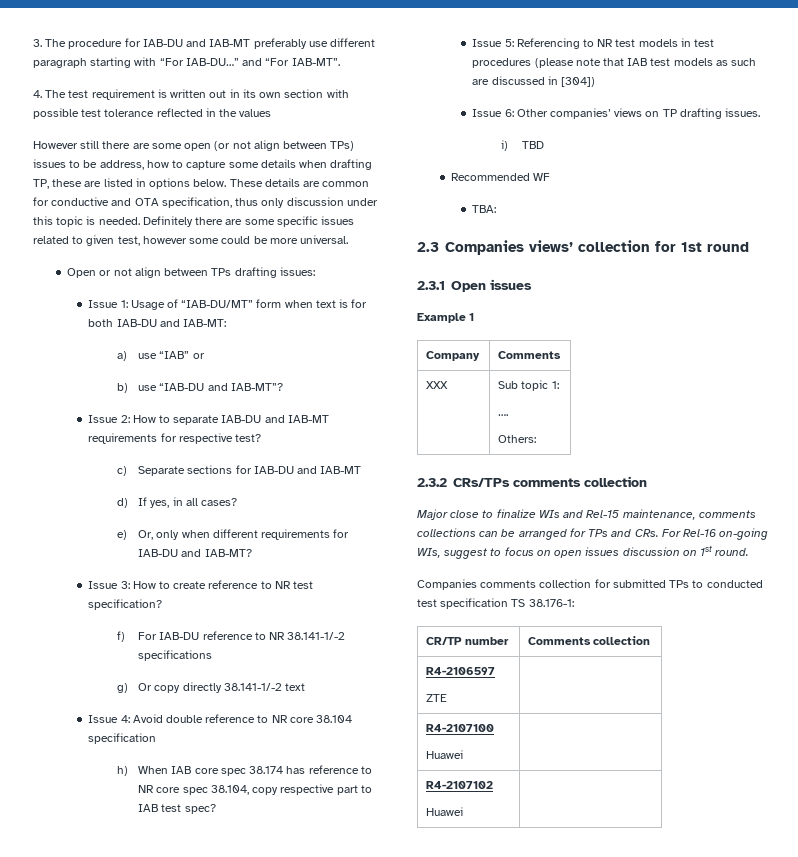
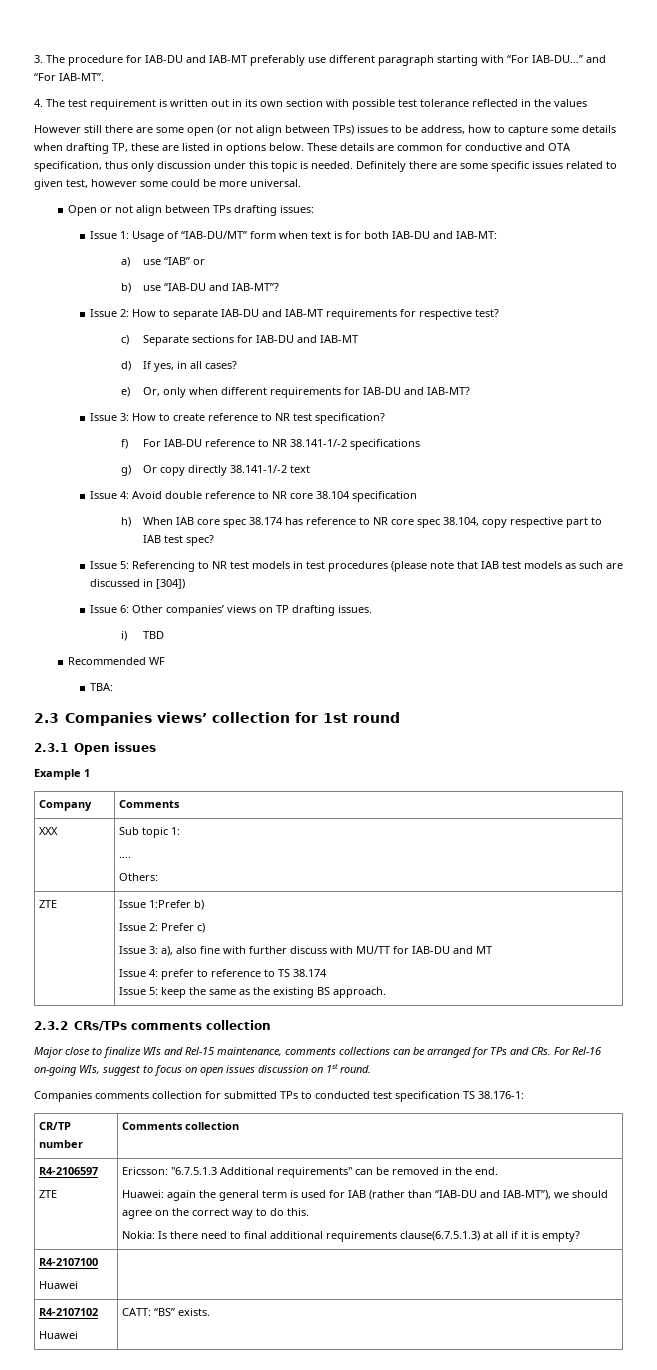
(537, 439) none -> [38,900,57,908] [118,900,204,910] [118,923,205,933] [118,946,492,956] [118,969,327,980] [118,987,386,998] // ZTE | Issue 1:Prefer b) // Issue 2: Prefer c) // Issue 3: a), also fine with further discuss with MU/TT for IAB-DU and MT // Issue 4: prefer to reference to TS 38.174 // Issue 5: keep the same as the existing BS approach.
(448, 698) none -> [121,1167,498,1178] [121,1190,608,1201] [121,1208,309,1219] [121,1231,580,1242] Ericsson: "6.7.5.1.3 Additional requirements" can be removed in the end. // Huawei: again the general term is used for IAB (rather than “IAB-DU and IAB-MT”), we should agree on the correct way to do this. // Nokia: Is there need to final additional requirements clause(6.7.5.1.3) at all if it is empty?
(464, 811) none -> [121,1308,210,1316] CATT: “BS” exists.

